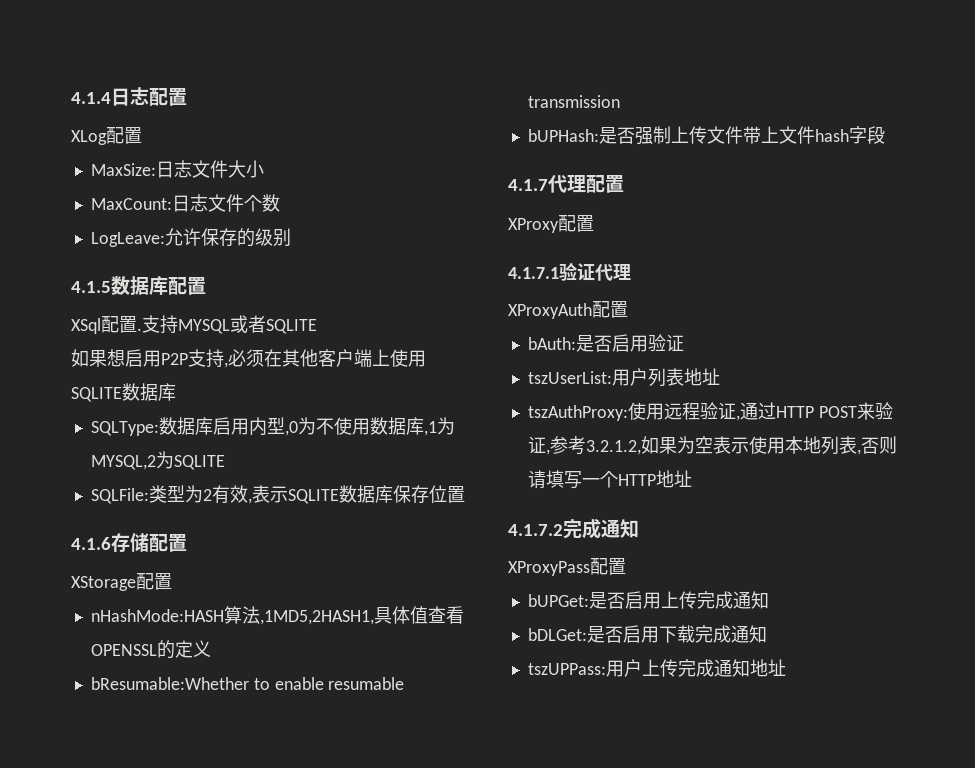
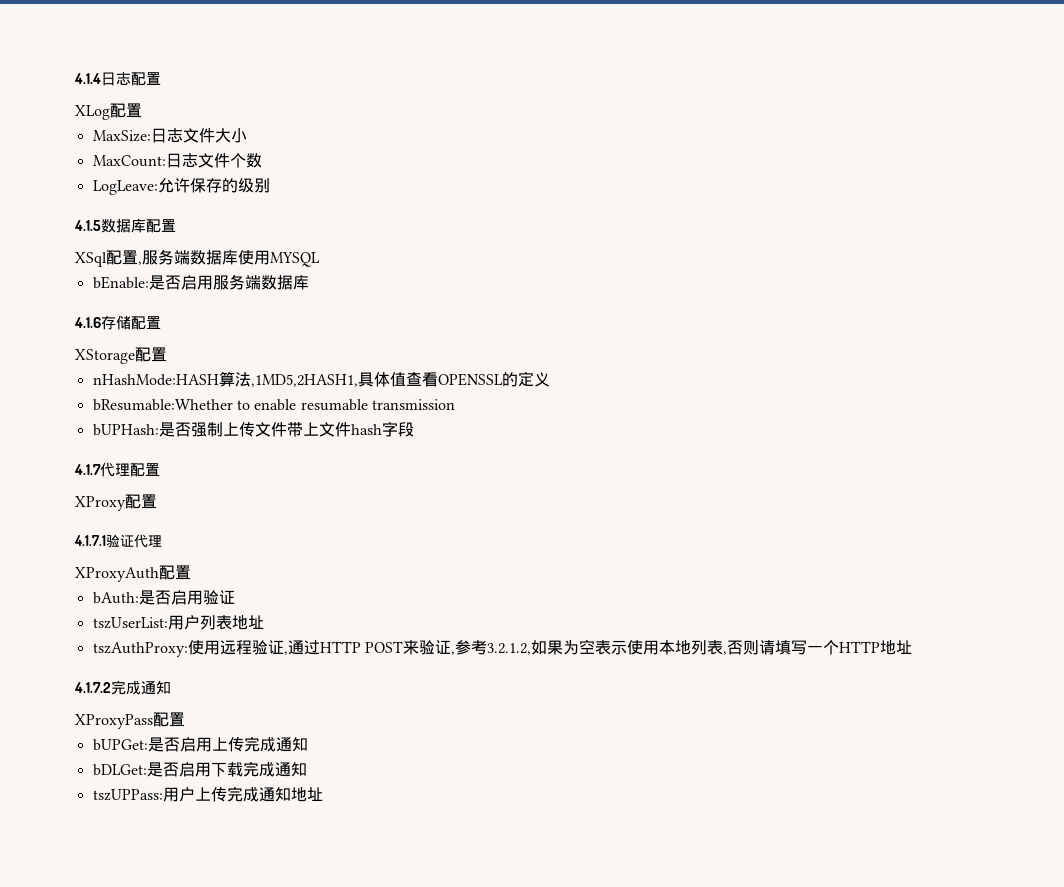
[137,315,317,334] [71,349,426,368] [71,383,176,402] [90,417,455,436] [90,451,225,470] [90,485,465,504] .支持MYSQL或者SQLITE // 如果想启用P2P支持,必须在其他客户端上使用SQLITE数据库 // SQLType:数据库启用内型,0为不使用数据库,1为MYSQL,2为SQLITE // SQLFile:类型为2有效,表示SQLITE数据库保存位置 -> [138,249,320,267] [92,274,309,290] ,服务端数据库使用MYSQL // bEnable:是否启用服务端数据库

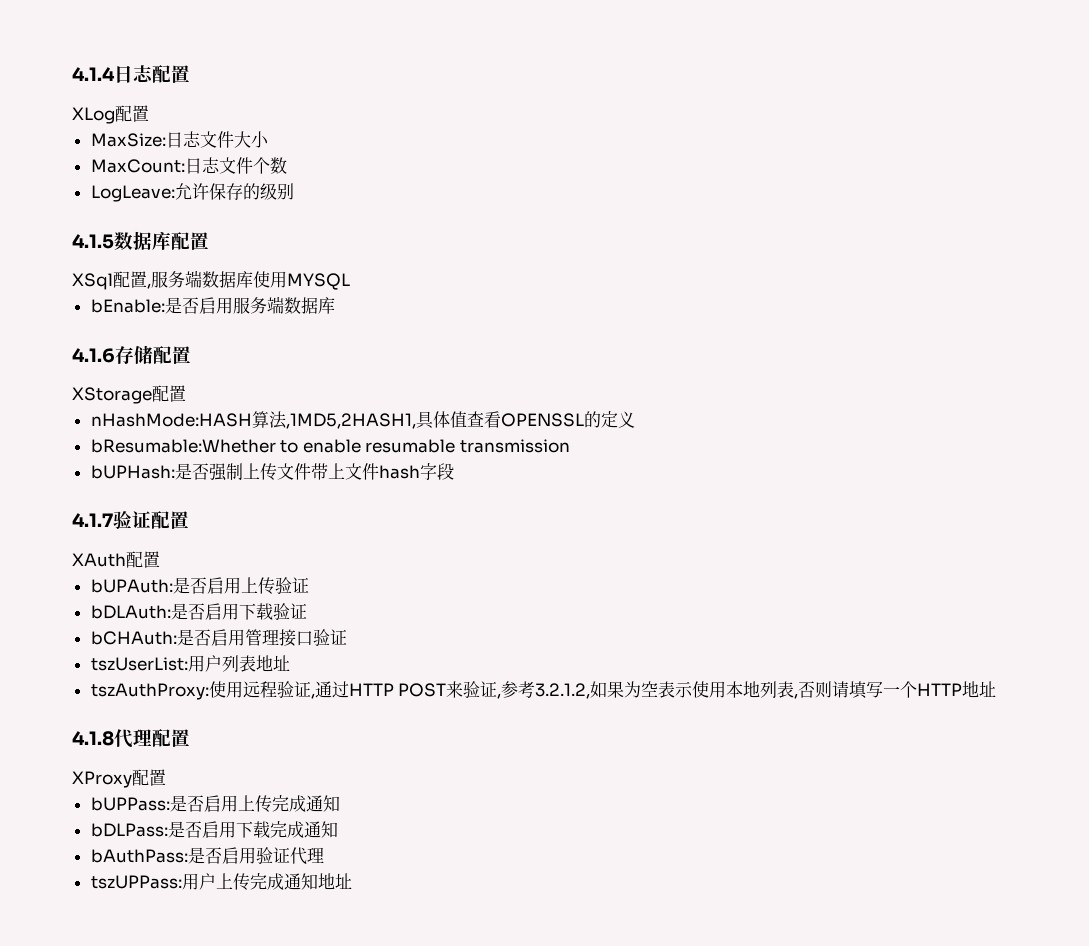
[100,462,160,477] [75,494,157,511] [74,534,162,548] [75,565,191,582] [92,590,203,605] 代理配置 // XProxy配置 // 4.1.7.1验证代理 // XProxyAuth配置 // bAuth:是否启用 -> [113,511,189,529] [72,551,160,568] [90,577,309,595] [90,603,307,620] [90,629,313,647] 验证配置 // XAuth配置 // bUPAuth:是否启用上传验证 // bDLAuth:是否启用下载验证 // bCHAuth:是否启用管理接口
[74,680,171,695] [75,712,185,729] [92,739,148,751] 4.1.7.2完成通知 // XProxyPass配置 // bUPGet: -> [72,729,190,748] [72,769,166,788] [90,797,170,811] 4.1.8代理配置 // XProxy配置 // bUPPass:
[92,764,147,776] bDLGet: -> [90,823,168,837] bDLPass:
(307, 769) none -> [90,847,324,865] // bAuthPass:是否启用验证代理

